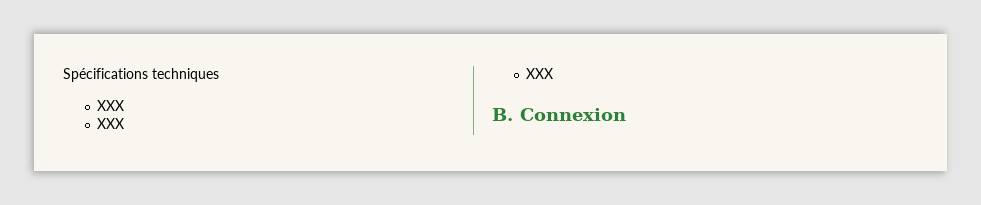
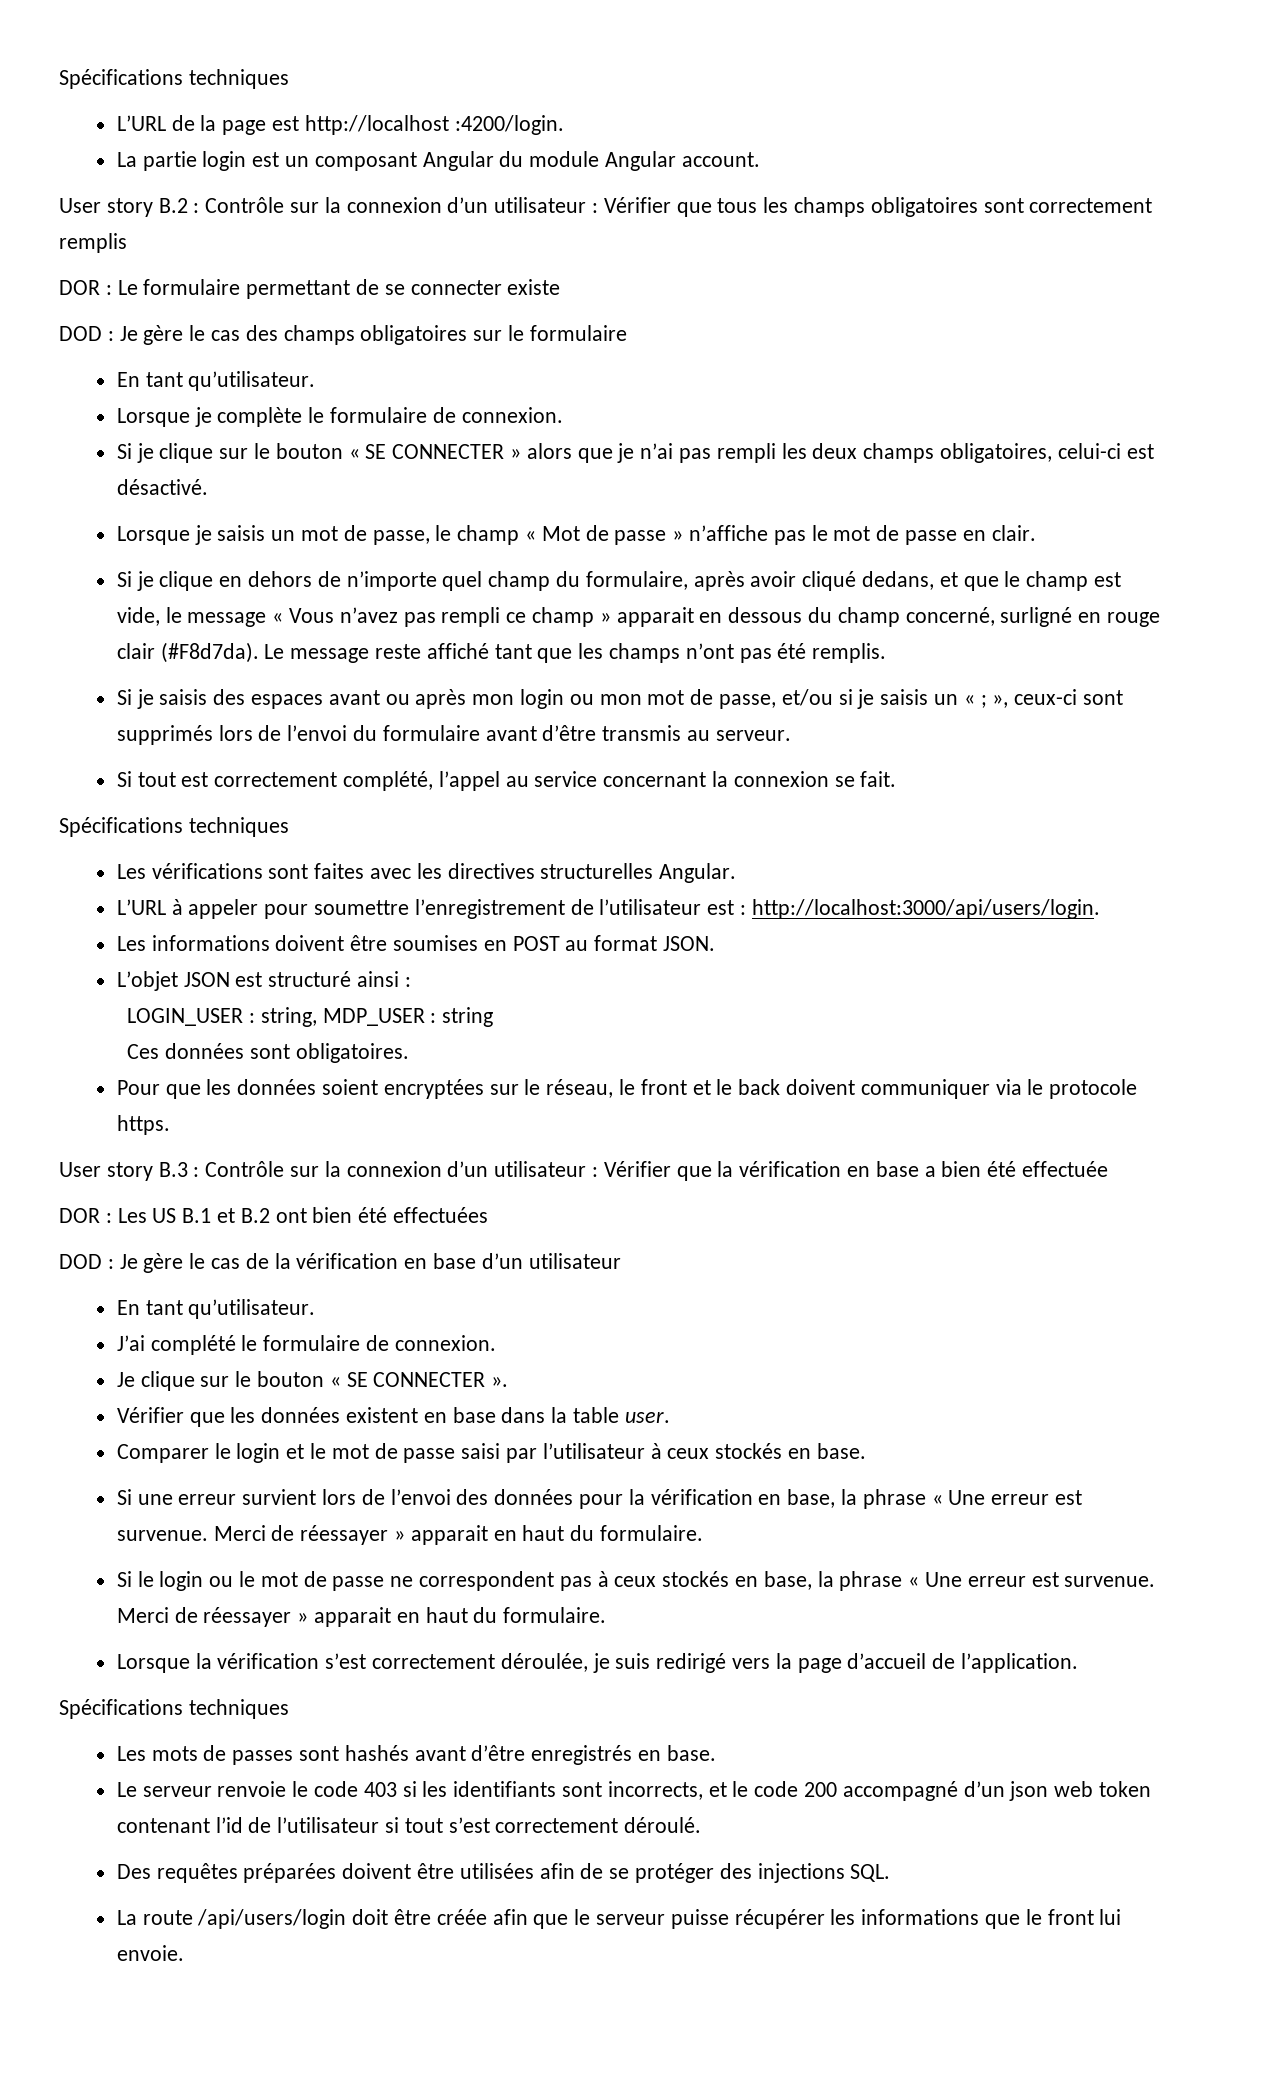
[63,68,219,82] [97,100,125,111] [97,118,125,129] [526,68,554,79] [492,108,626,121] Spécifications techniques // XXX // XXX // XXX // B. Connexion -> [59,69,289,89] [116,115,564,135] [116,151,760,171] [59,197,1153,217] [59,233,127,253] [59,279,561,299] [59,325,627,345] [116,371,316,391] [116,407,563,427] [116,443,1154,463] [116,479,208,495] [116,525,1036,545] [116,571,1121,591] [116,607,1160,627] [116,642,887,663] [116,689,1124,709] [116,725,791,745] [116,771,897,791] [59,817,289,837] [116,863,737,883] [116,899,1100,919] [116,935,715,951] [116,971,411,991] [127,1007,494,1027] [127,1043,409,1063] [116,1079,1138,1099] [116,1115,170,1135] [59,1161,1109,1181] [59,1207,489,1223] [59,1253,621,1273] [116,1299,316,1319] [116,1335,496,1355] [116,1371,509,1391] [116,1407,670,1427] [116,1443,866,1463] [116,1489,1082,1509] [116,1525,703,1545] [116,1571,1156,1591] [116,1607,607,1627] [116,1653,1078,1673] [59,1699,289,1719] [116,1745,716,1765] [116,1781,1151,1801] [116,1817,702,1833] [116,1863,891,1883] [116,1909,1122,1929] [116,1945,184,1961] Spécifications techniques // L’URL de la page est http://localhost :4200/login. // La partie login est un composant Angular du module Angular account. // User story B.2 : Contrôle sur la connexion d’un utilisateur : Vérifier que tous les champs obligatoires sont correctement remplis // DOR : Le formulaire permettant de se connecter existe // DOD : Je gère le cas des champs obligatoires sur le formulaire // En tant qu’utilisateur. // Lorsque je complète le formulaire de connexion. // Si je clique sur le bouton « SE CONNECTER » alors que je n’ai pas rempli les deux champs obligatoires, celui-ci est désactivé. // Lorsque je saisis un mot de passe, le champ « Mot de passe » n’affiche pas le mot de passe en clair. // Si je clique en dehors de n’importe quel champ du formulaire, après avoir cliqué dedans, et que le champ est vide, le message « Vous n’avez pas rempli ce champ » apparait en dessous du champ concerné, surligné en rouge clair (#F8d7da). Le message reste affiché tant que les champs n’ont pas été remplis. // Si je saisis des espaces avant ou après mon login ou mon mot de passe, et/ou si je saisis un « ; », ceux-ci sont supprimés lors de l’envoi du formulaire avant d’être transmis au serveur. // Si tout est correctement complété, l’appel au service concernant la connexion se fait. // Spécifications techniques // Les vérifications sont faites avec les directives structurelles Angular. // L’URL à appeler pour soumettre l’enregistrement de l’utilisateur est : http://localhost:3000/api/users/login. // Les informations doivent être soumises en POST au format JSON. // L’objet JSON est structuré ainsi : // LOGIN_USER : string, MDP_USER : string // Ces données sont obligatoires. // Pour que les données soient encryptées sur le réseau, le front et le back doivent communiquer via le protocole https. // User story B.3 : Contrôle sur la connexion d’un utilisateur : Vérifier que la vérification en base a bien été effectuée // DOR : Les US B.1 et B.2 ont bien été effectuées // DOD : Je gère le cas de la vérification en base d’un utilisateur // En tant qu’utilisateur. // J’ai complété le formulaire de connexion. // Je clique sur le bouton « SE CONNECTER ». // Vérifier que les données existent en base dans la table user. // Comparer le login et le mot de passe saisi par l’utilisateur à ceux stockés en base. // Si une erreur survient lors de l’envoi des données pour la vérification en base, la phrase « Une erreur est survenue. Merci de réessayer » apparait en haut du formulaire. // Si le login ou le mot de passe ne correspondent pas à ceux stockés en base, la phrase « Une erreur est survenue. Merci de réessayer » apparait en haut du formulaire. // Lorsque la vérification s’est correctement déroulée, je suis redirigé vers la page d’accueil de l’application. // Spécifications techniques // Les mots de passes sont hashés avant d’être enregistrés en base. // Le serveur renvoie le code 403 si les identifiants sont incorrects, et le code 200 accompagné d’un json web token contenant l’id de l’utilisateur si tout s’est correctement déroulé. // Des requêtes préparées doivent être utilisées afin de se protéger des injections SQL. // La route /api/users/login doit être créée afin que le serveur puisse récupérer les informations que le front lui envoie.

